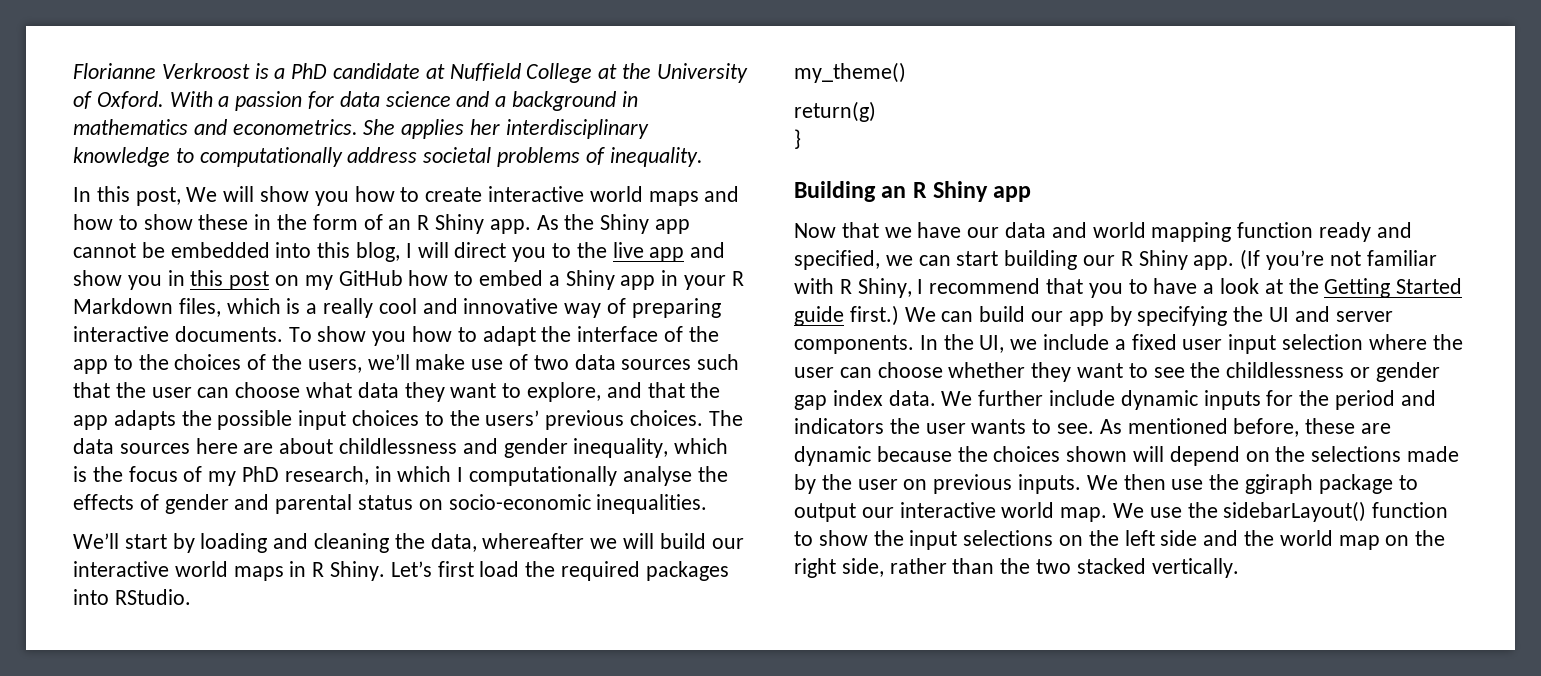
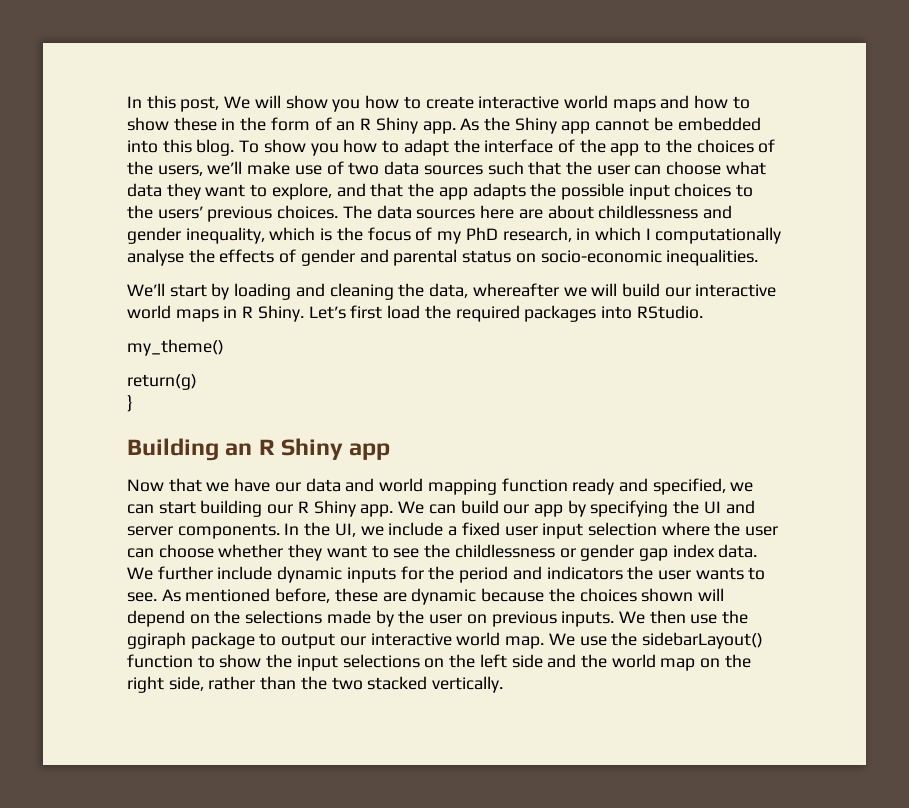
[73,63,748,83] [73,91,638,111] [73,119,649,139] [73,147,703,167] Florianne Verkroost is a PhD candidate at Nuffield College at the University of Oxford. With a passion for data science and a background in mathematics and econometrics. She applies her interdisciplinary knowledge to computationally address societal problems of inequality. // -> (127, 102) none
[356,242,726,262] [73,270,744,290] [73,298,721,318] [73,326,283,342] blog, I will direct you to the live app and show you in this post on my GitHub how to embed a Shiny app in your R Markdown files, which is a really cool and innovative way of preparing interactive documents. -> [196,139,235,156] blog.
[1240,249,1437,270] [794,278,1463,298] [794,305,899,326] (If you’re not familiar with R Shiny, I recommend that you to have a look at the Getting Started guide first.) -> (394, 510) none

